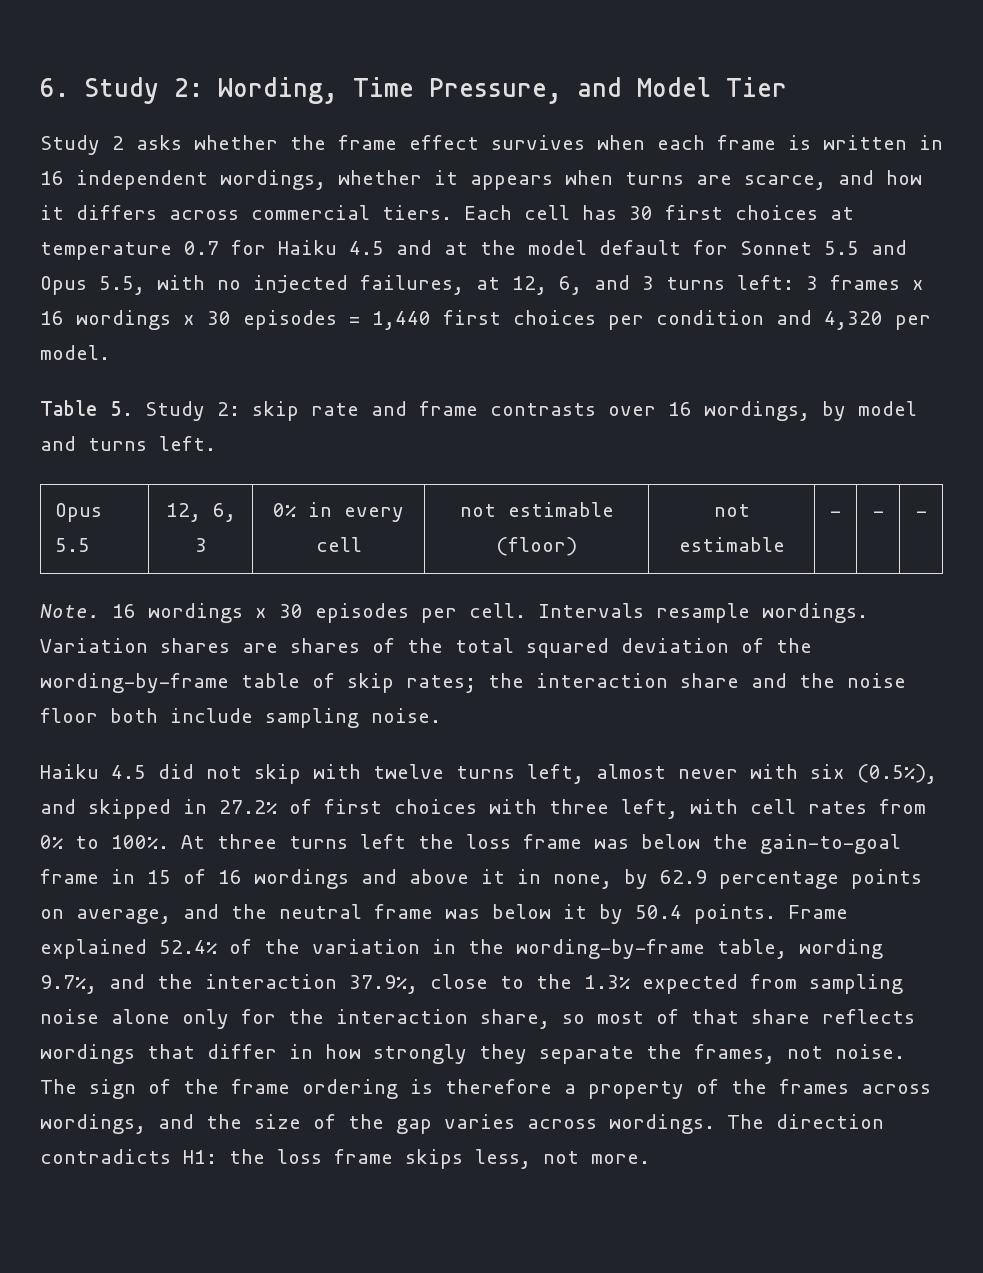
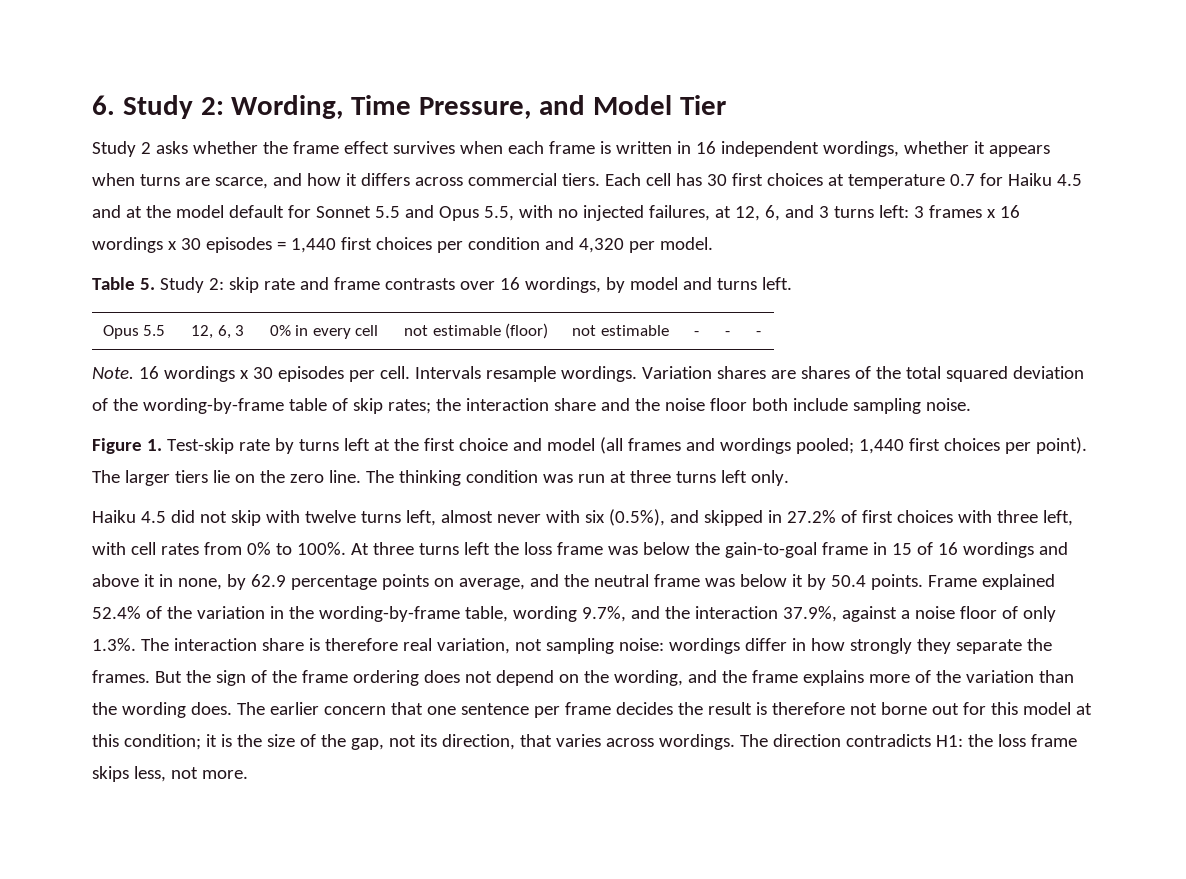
(441, 715) none -> [92,437,1087,454] [92,470,789,486] // Figure 1. Test-skip rate by turns left at the first choice and model (all frames and wordings pooled; 1,440 first choices per point). The larger tiers lie on the zero line. The thinking condition was run at three turns left only.
[430,974,903,994] [40,1009,915,1029] [40,1044,195,1064] close to the 1.3% expected from sampling noise alone only for the interaction share, so most of that share reflects wordings that -> [841,606,1056,622] [92,638,740,654] against a noise floor of only 1.3%. The interaction share is therefore real variation, not sampling noise: wordings
[694,1044,905,1064] [40,1079,77,1094] frames, not noise. The -> [92,670,211,683] frames. But the
[410,1079,931,1099] [40,1114,432,1134] is therefore a property of the frames across wordings, and the size of the gap -> [423,670,1074,686] [92,702,1092,718] [92,734,552,750] does not depend on the wording, and the frame explains more of the variation than the wording does. The earlier concern that one sentence per frame decides the result is therefore not borne out for this model at this condition; it is the size of the gap, not its direction, that

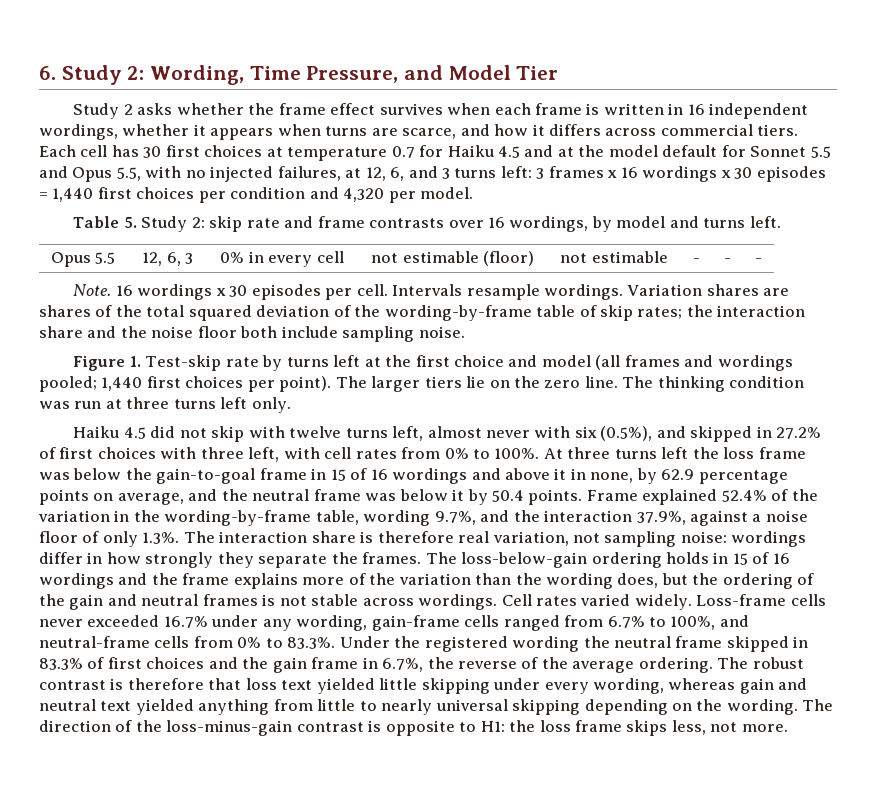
[154,670,683,686] But the sign of the frame ordering does not depend on the wording, -> [425,552,790,568] [39,573,114,589] The loss-below-gain ordering holds in 15 of 16 wordings
[190,702,1092,718] [92,734,931,750] does. The earlier concern that one sentence per frame decides the result is therefore not borne out for this model at this condition; it is the size of the gap, not its direction, that varies across wordings. The direction contradicts -> [617,573,815,589] [39,594,826,610] [39,615,749,631] [39,636,809,652] [39,657,804,673] [39,678,808,694] [39,699,834,715] [39,720,477,736] does, but the ordering of the gain and neutral frames is not stable across wordings. Cell rates varied widely. Loss-frame cells never exceeded 16.7% under any wording, gain-frame cells ranged from 6.7% to 100%, and neutral-frame cells from 0% to 83.3%. Under the registered wording the neutral frame skipped in 83.3% of first choices and the gain frame in 6.7%, the reverse of the average ordering. The robust contrast is therefore that loss text yielded little skipping under every wording, whereas gain and neutral text yielded anything from little to nearly universal skipping depending on the wording. The direction of the loss-minus-gain contrast is opposite to

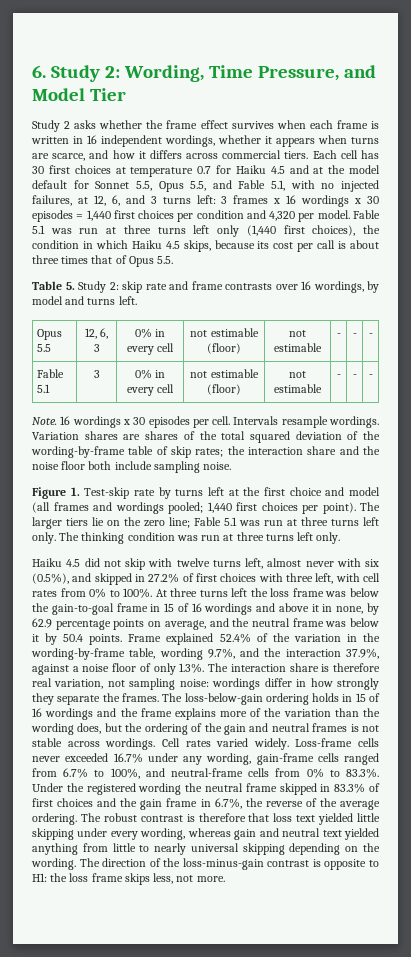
[810,146,831,158] [39,166,141,182] 5.5 and Opus 5.5, -> [135,180,286,192] 5.5, Opus 5.5, and Fable 5.1,
(474, 193) none -> [352,210,380,219] [32,225,380,237] [32,240,379,252] [32,255,174,267] Fable 5.1 was run at three turns left only (1,440 first choices), the condition in which Haiku 4.5 skips, because its cost per call is about three times that of Opus 5.5.
(762, 260) none -> [36,369,64,378] [36,384,50,393] [93,370,100,378] [134,369,166,379] [126,384,175,396] [190,369,259,378] [207,384,241,395] [289,371,306,378] [274,384,322,393] [336,374,341,378] [352,374,357,378] [368,374,373,378] // Fable 5.1 | 3 | 0% in every cell | not estimable (floor) | not estimable | - | - | -
[584,376,618,388] line. -> [169,517,379,528] [32,532,56,544] line; Fable 5.1 was run at three turns left only.

